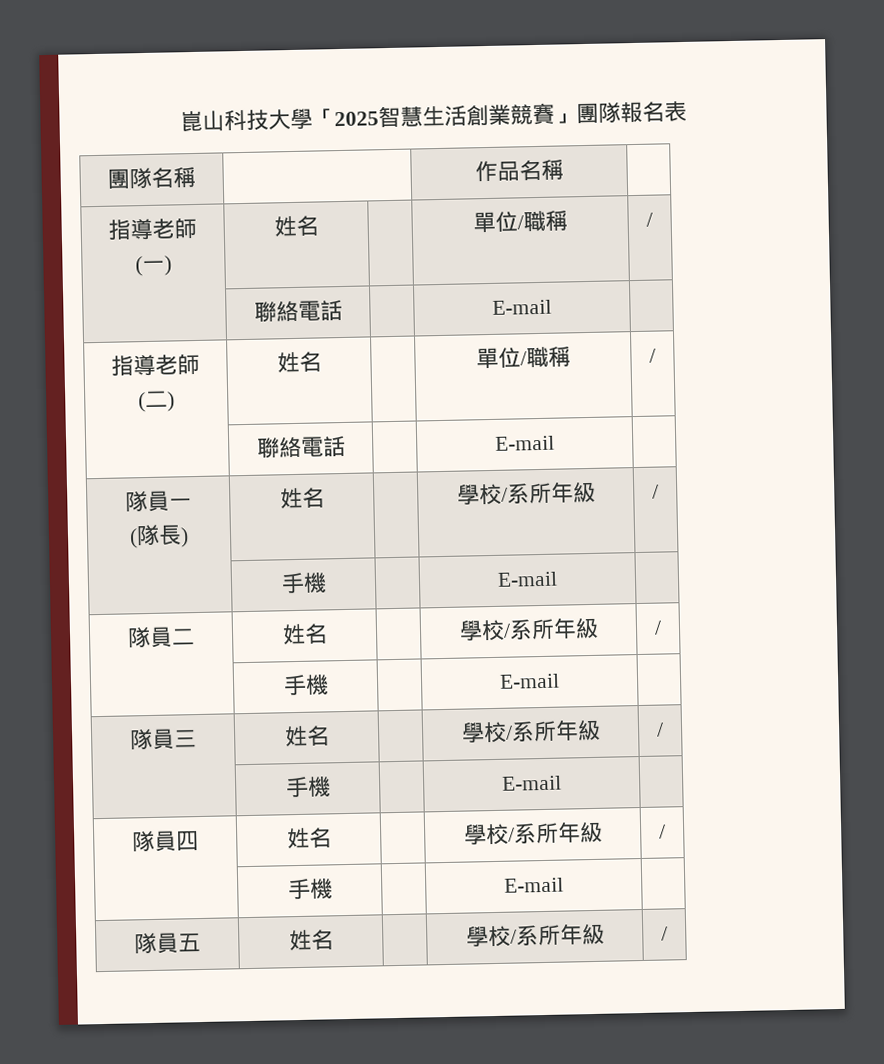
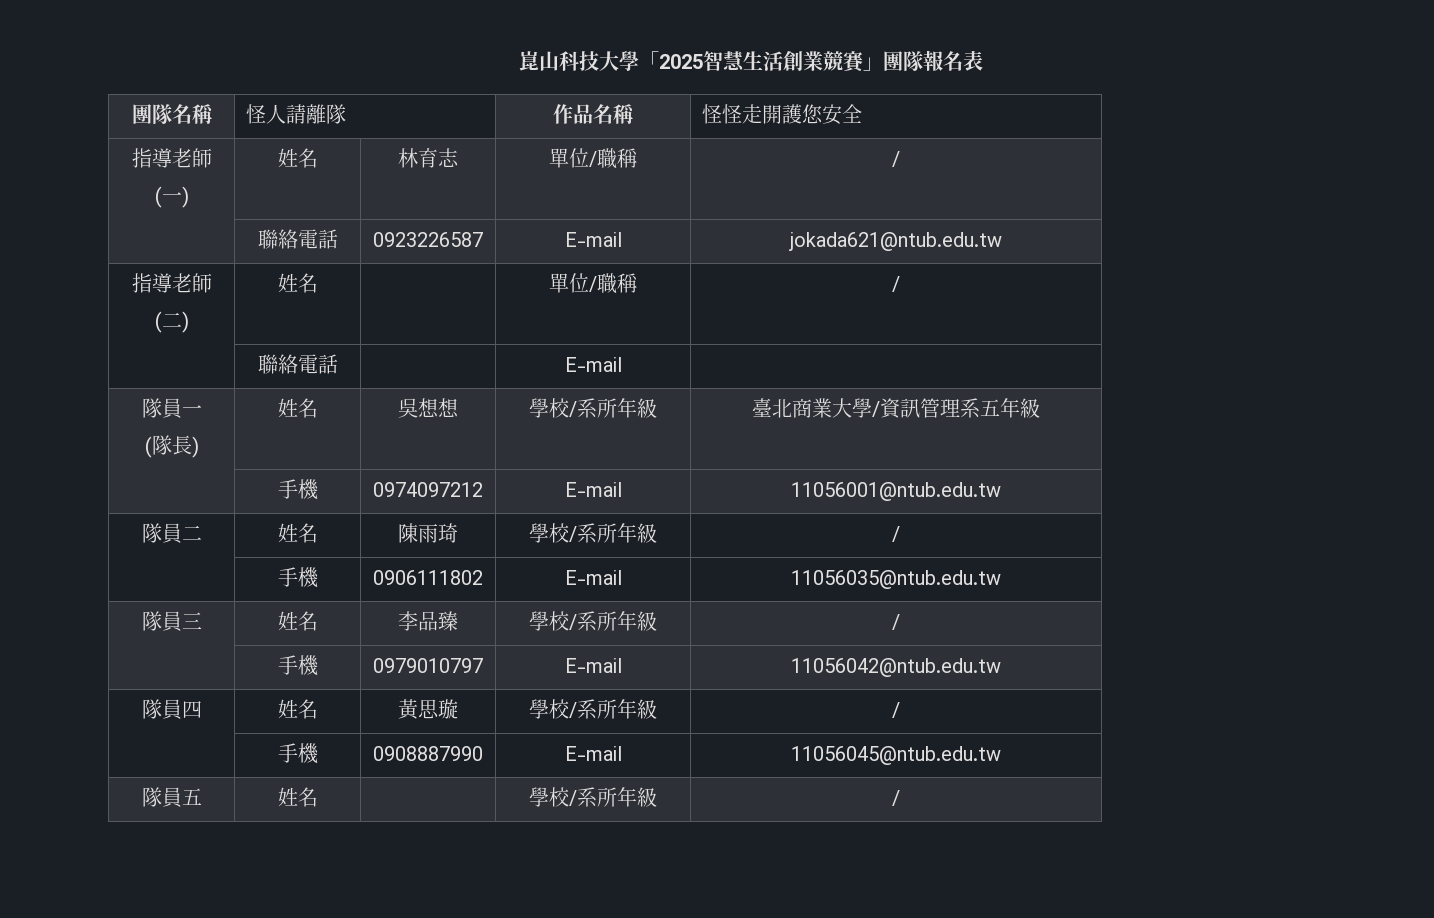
(196, 177) none -> [246,104,347,124] 怪人請離隊
(564, 169) none -> [702,104,863,125] 怪怪走開護您安全
[472,210,568,233] [646,212,653,227] [253,299,343,323] [492,299,552,315] | 單位/職稱 | / // | 聯絡電話 | | E-mail | -> [398,148,459,168] [549,148,638,169] [892,151,900,167] [257,229,338,249] [373,232,483,247] [564,232,622,247] [789,232,1002,251] 林育志 | 單位/職稱 | / // | 聯絡電話 | 0923226587 | E-mail | jokada621@ntub.edu.tw
[456,481,596,506] [652,484,659,499] [280,572,327,594] [497,571,558,587] [127,626,195,648] [281,623,328,646] [458,617,599,642] [654,620,662,635] [282,674,329,696] [499,673,560,689] [129,728,197,750] [283,725,330,748] [460,719,601,744] [656,722,664,737] [284,776,331,798] [502,775,562,791] [132,830,199,852] [286,827,332,850] [462,821,603,846] [659,824,666,839] [287,878,333,900] [504,877,564,893] | 學校/系所年級 | / // | 手機 | | E-mail | // 隊員二 | 姓名 | | 學校/系所年級 | / // | 手機 | | E-mail | // 隊員三 | 姓名 | | 學校/系所年級 | / // | 手機 | | E-mail | // 隊員四 | 姓名 | | 學校/系所年級 | / // | 手機 | | E-mail | -> [398,398,459,418] [529,398,657,418] [752,398,1040,419] [277,479,319,500] [373,482,483,497] [564,482,622,497] [791,482,1001,501] [141,523,202,543] [277,523,318,543] [398,523,458,543] [529,523,657,543] [892,526,900,542] [277,567,319,588] [373,570,483,585] [564,570,622,585] [791,570,1001,589] [141,611,202,631] [277,611,318,631] [398,611,458,631] [529,611,657,631] [892,614,900,630] [277,655,319,676] [373,658,483,673] [564,658,622,673] [791,658,1001,677] [141,699,202,719] [277,699,318,719] [398,699,458,720] [529,699,657,719] [892,702,900,718] [277,743,319,764] [373,746,483,761] [564,746,622,761] [791,746,1001,765] 吳想想 | 學校/系所年級 | 臺北商業大學/資訊管理系五年級 // | 手機 | 0974097212 | E-mail | 11056001@ntub.edu.tw // 隊員二 | 姓名 | 陳雨琦 | 學校/系所年級 | / // | 手機 | 0906111802 | E-mail | 11056035@ntub.edu.tw // 隊員三 | 姓名 | 李品臻 | 學校/系所年級 | / // | 手機 | 0979010797 | E-mail | 11056042@ntub.edu.tw // 隊員四 | 姓名 | 黃思璇 | 學校/系所年級 | / // | 手機 | 0908887990 | E-mail | 11056045@ntub.edu.tw

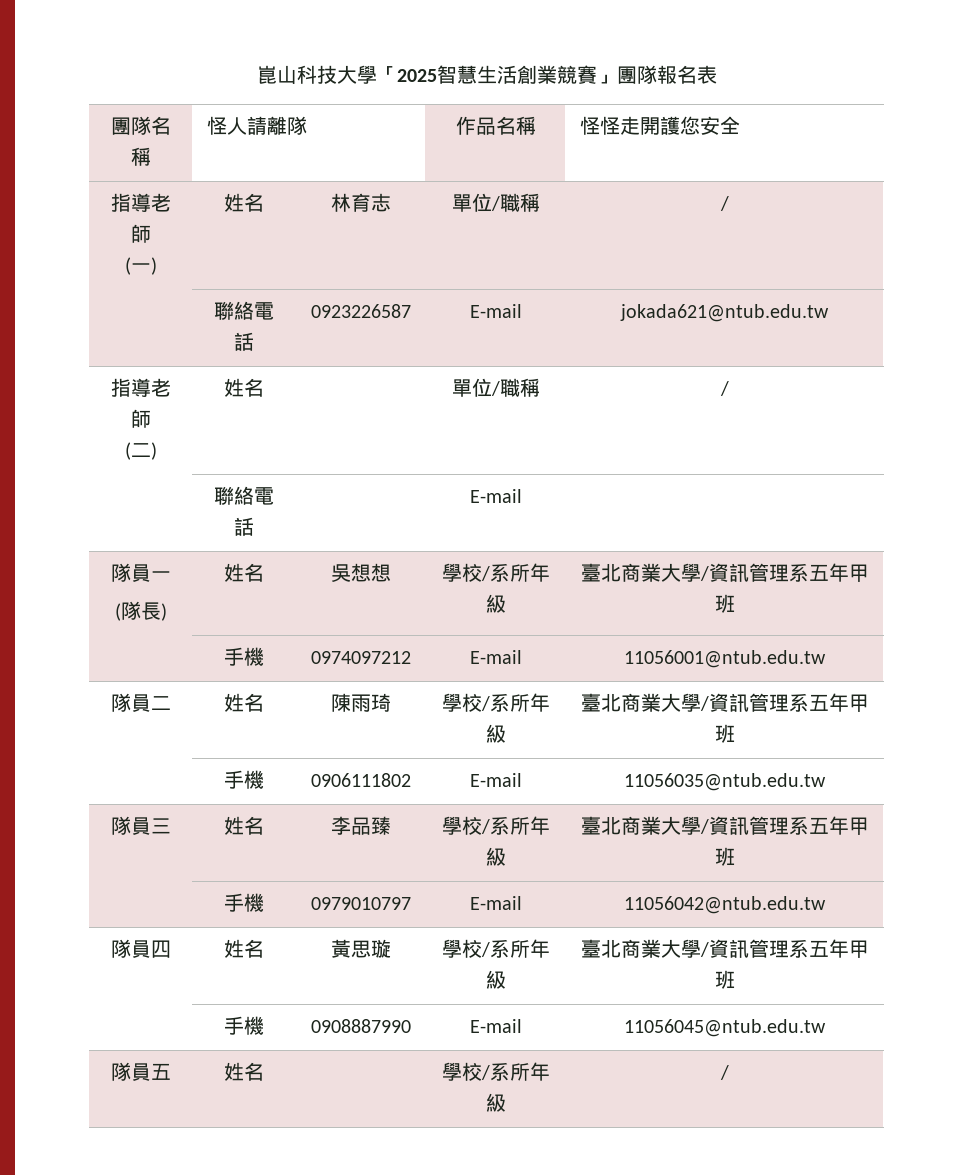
[1020,398,1040,418] 級 -> [848,564,869,582] [714,594,735,613] 甲班
[892,526,900,542] / -> [580,693,869,712] [714,724,735,743] 臺北商業大學/資訊管理系五年甲班
[892,614,900,630] / -> [580,816,869,835] [714,847,735,866] 臺北商業大學/資訊管理系五年甲班
[892,702,900,718] / -> [580,939,869,958] [714,970,735,989] 臺北商業大學/資訊管理系五年甲班

